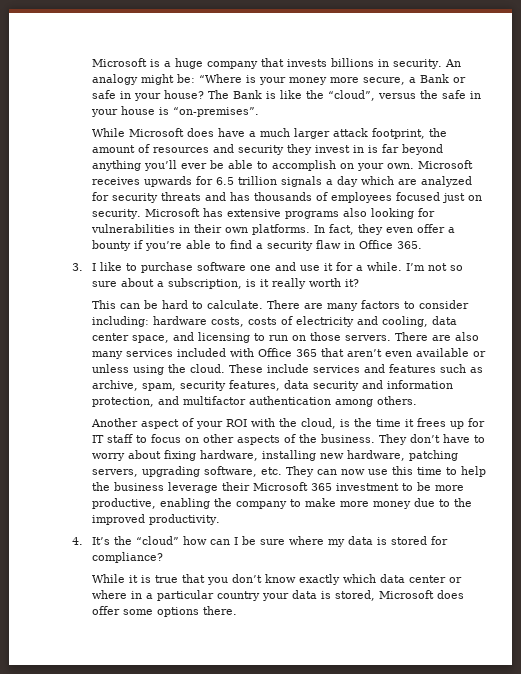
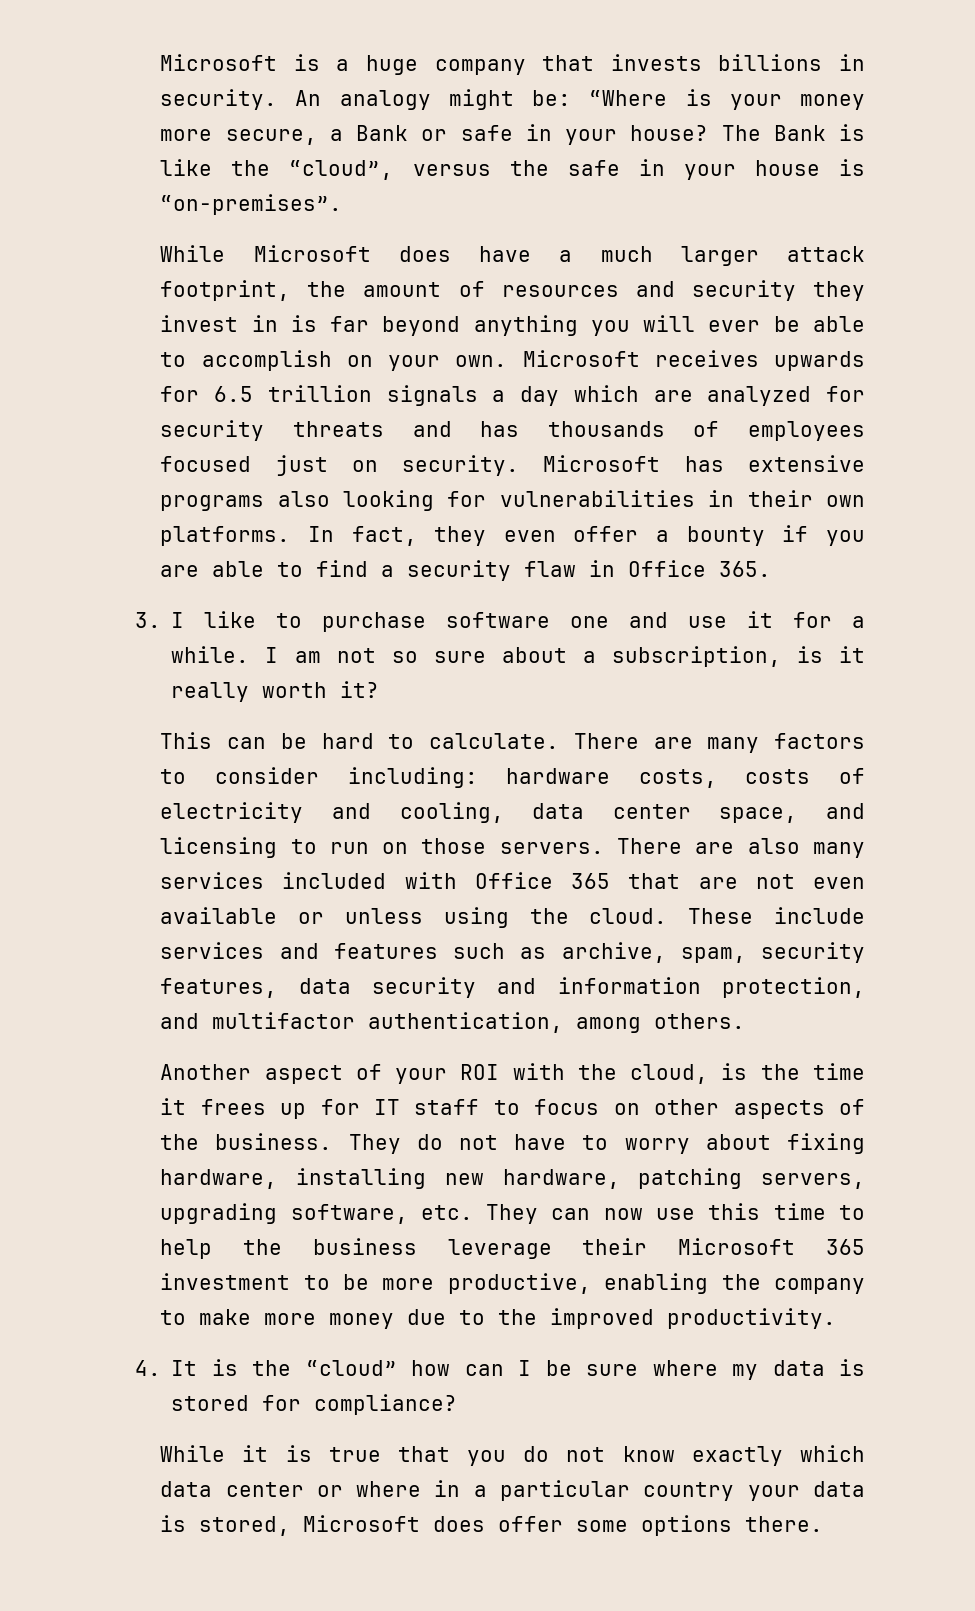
[144,160,178,171] you’ll -> [590,315,696,336] you will
[145,241,183,251] you’re -> [826,530,865,546] [160,565,200,577] you are
[406,263,426,271] I’m -> [265,647,321,663] I am
[347,349,383,357] aren’t -> [698,874,795,889] are not
[249,396,332,405] authentication -> [368,1012,564,1033] authentication,
[410,434,441,443] don’t -> [416,1134,499,1150] do not
[92,537,111,545] It’s -> [171,1359,238,1376] It is
[232,574,263,583] don’t -> [523,1446,606,1462] do not

